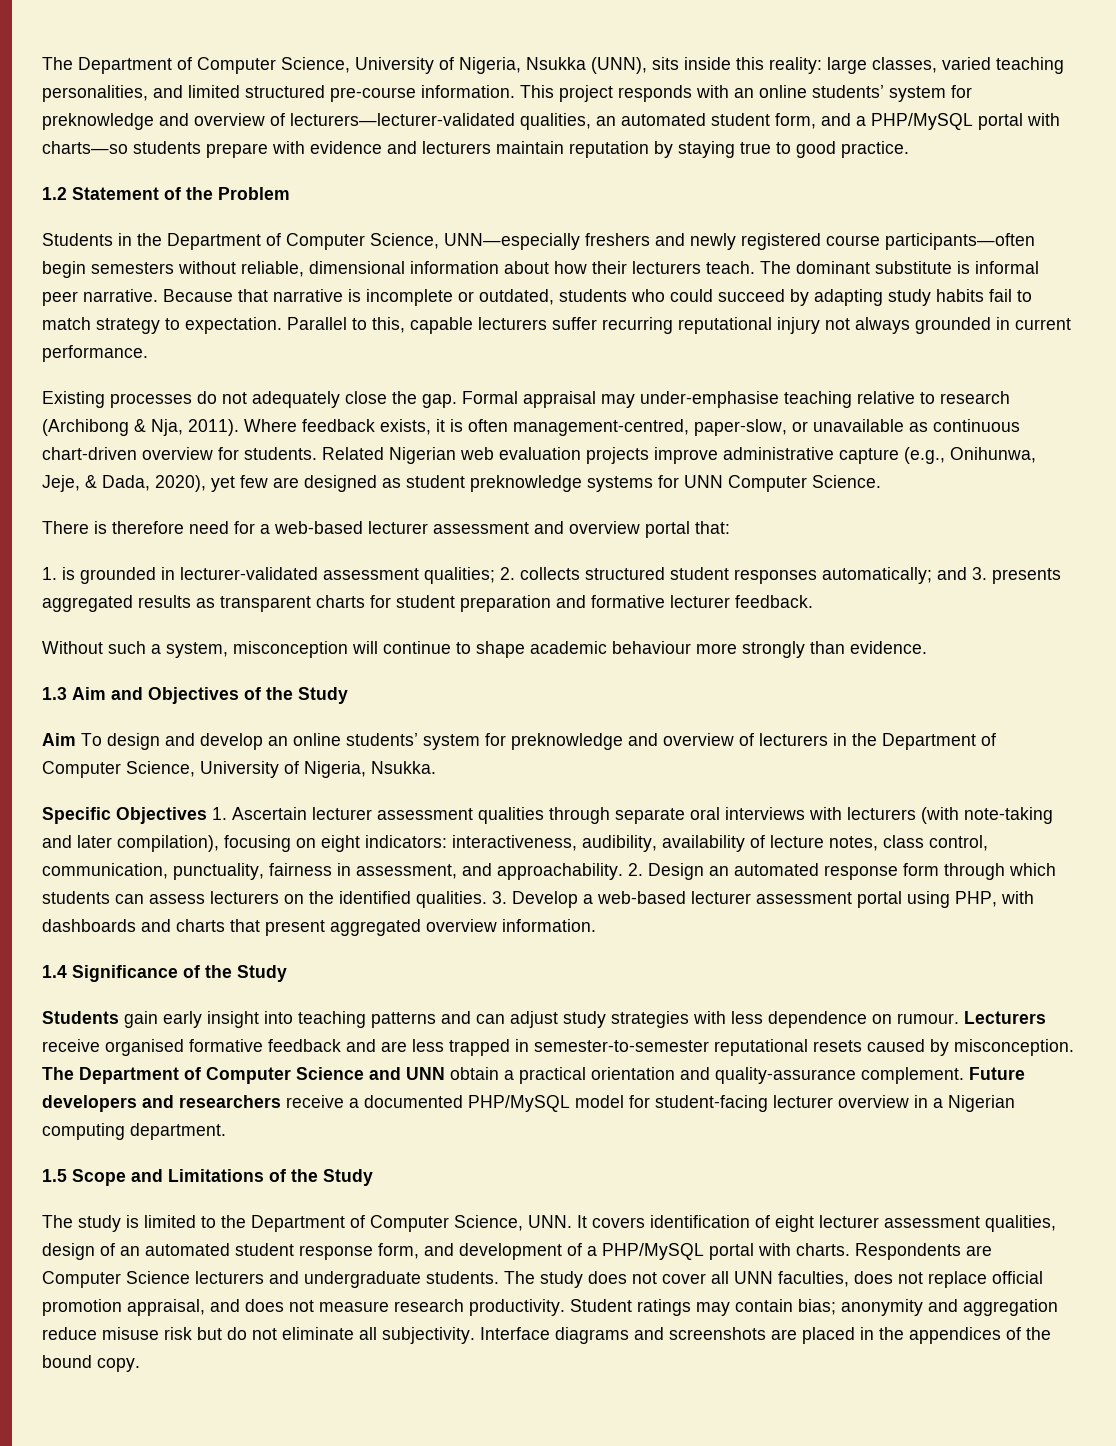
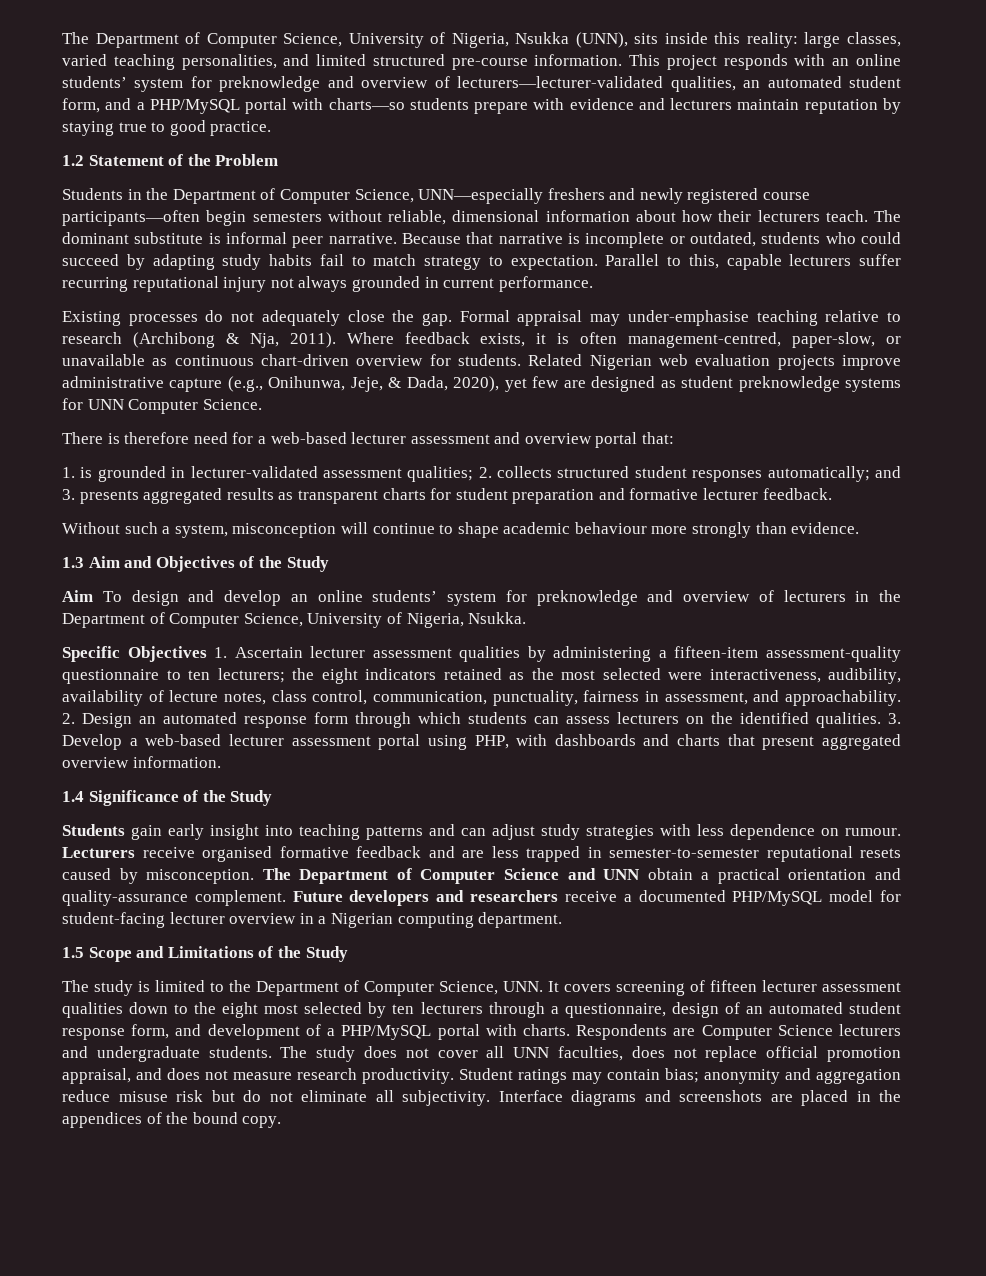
[549,807,1053,824] [42,835,447,852] through separate oral interviews with lecturers (with note-taking and later compilation), focusing on eight indicators: -> [527,646,901,662] [62,668,702,684] by administering a fifteen-item assessment-quality questionnaire to ten lecturers; the eight indicators retained as the most selected were
[650,1215,1056,1232] identification of eight lecturer assessment qualities, -> [616,980,901,996] [62,1002,666,1018] screening of fifteen lecturer assessment qualities down to the eight most selected by ten lecturers through a questionnaire,

